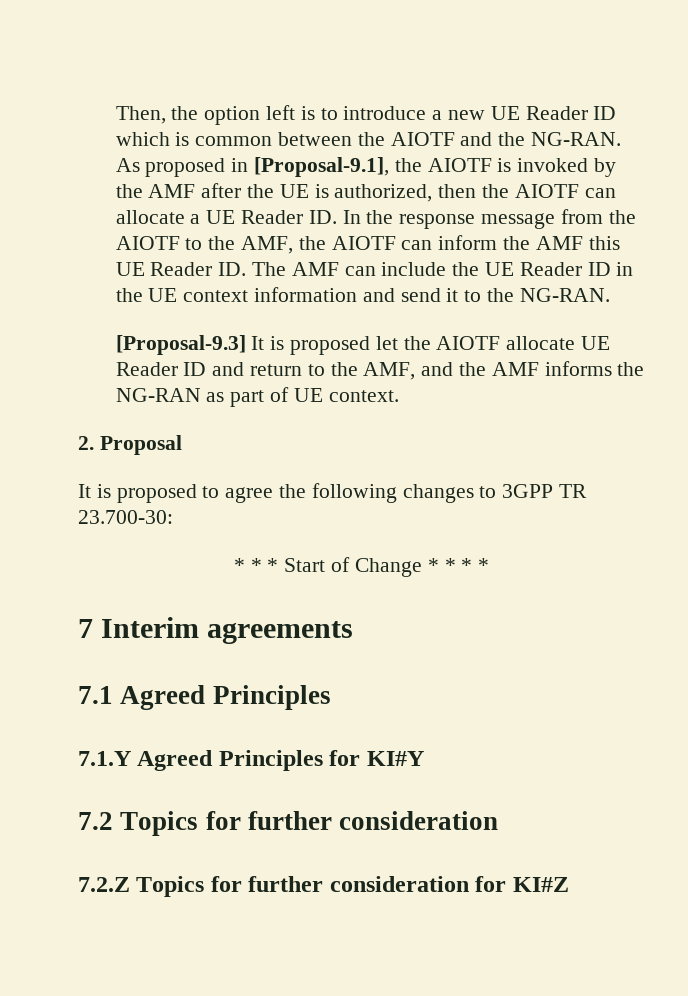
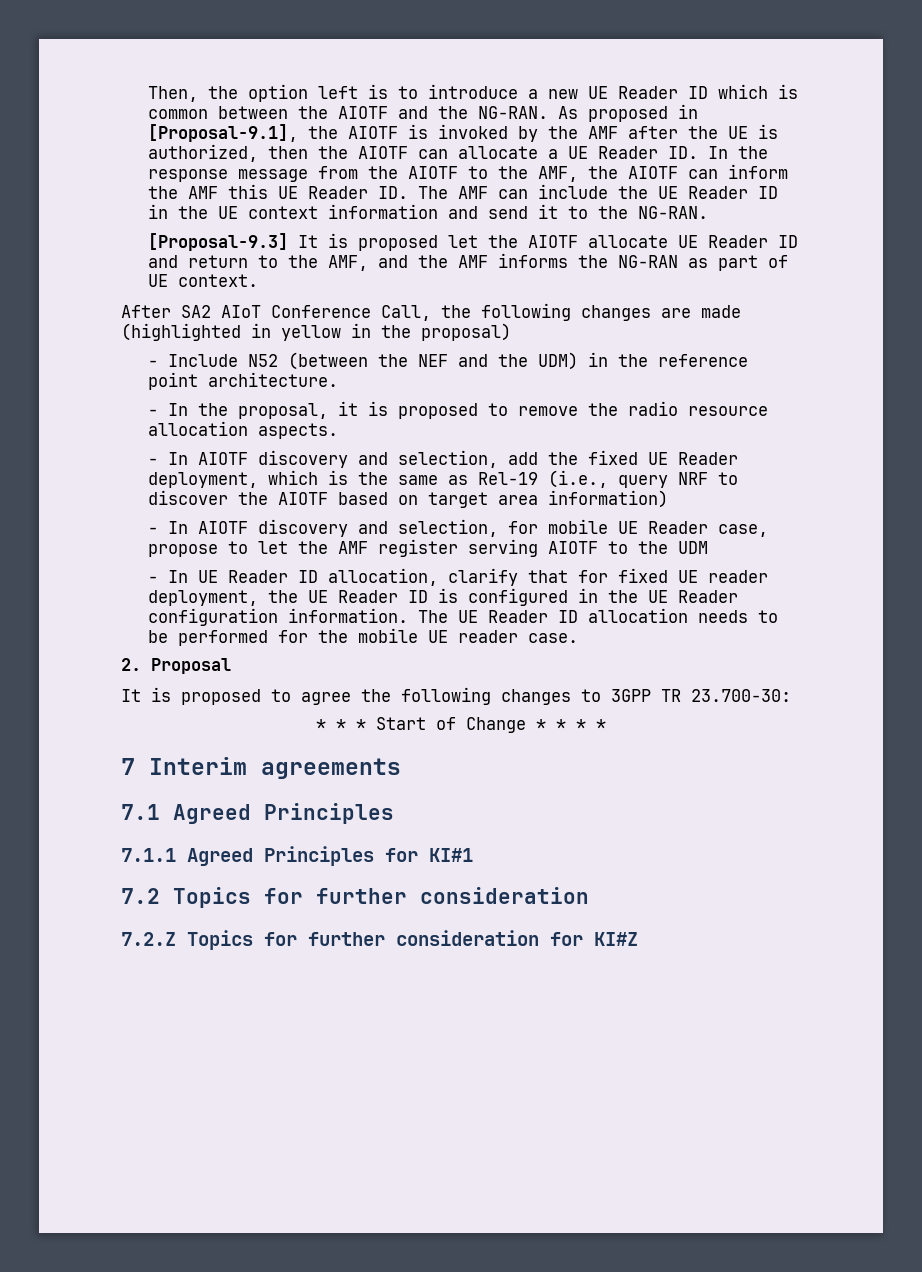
(399, 396) none -> [121,303,741,321] [121,323,511,341] [147,352,748,370] [147,372,338,390] [147,401,768,419] [147,421,338,439] [147,450,738,468] [147,470,738,488] [147,490,668,508] [147,519,768,537] [147,539,708,557] [147,568,768,586] [147,588,738,606] [147,608,778,626] [147,628,578,646] // After SA2 AIoT Conference Call, the following changes are made (highlighted in yellow in the proposal) // - Include N52 (between the NEF and the UDM) in the reference point architecture. // - In the proposal, it is proposed to remove the radio resource allocation aspects. // - In AIOTF discovery and selection, add the fixed UE Reader deployment, which is the same as Rel-19 (i.e., query NRF to discover the AIOTF based on target area information) // - In AIOTF discovery and selection, for mobile UE Reader case, propose to let the AMF register serving AIOTF to the UDM // - In UE Reader ID allocation, clarify that for fixed UE reader deployment, the UE Reader ID is configured in the UE Reader configuration information. The UE Reader ID allocation needs to be performed for the mobile UE reader case.
[78,751,131,766] 7.1.Y -> [121,848,176,862] 7.1.1
[366,751,424,766] KI#Y -> [429,848,473,862] KI#1

